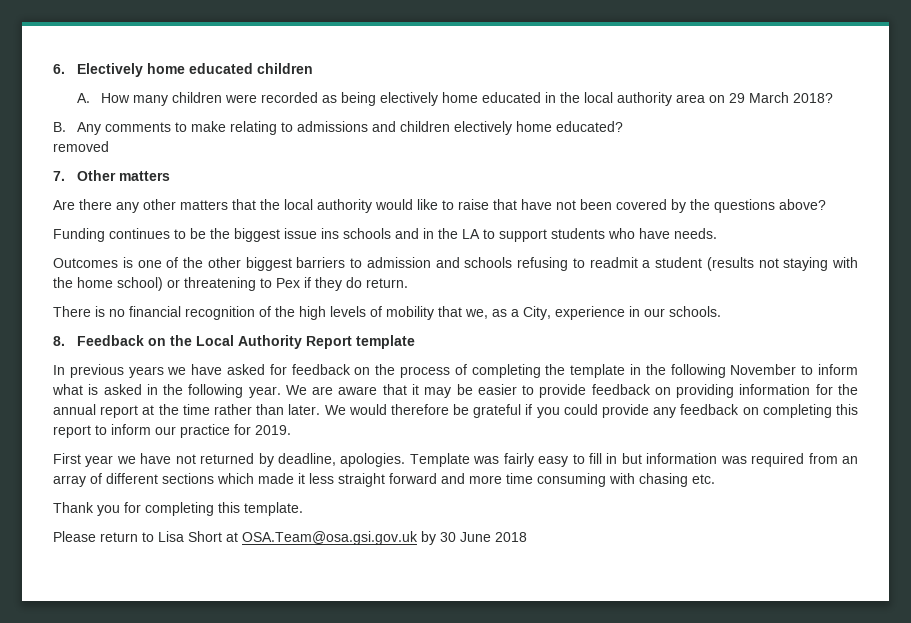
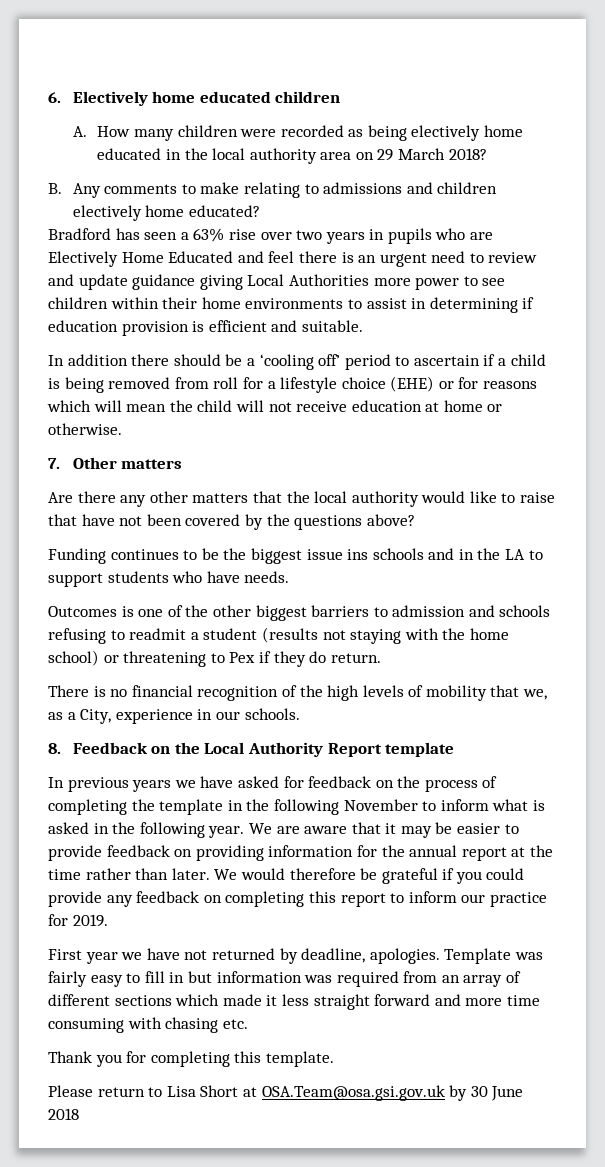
[53,141,109,152] removed -> [48,228,494,244] [48,251,538,267] [48,274,506,290] [48,297,535,313] [48,320,363,336] [48,354,546,370] [48,376,538,393] [47,400,503,412] [48,423,122,435] Bradford has seen a 63% rise over two years in pupils who are Electively Home Educated and feel there is an urgent need to review and update guidance giving Local Authorities more power to see children within their home environments to assist in determining if education provision is efficient and suitable. // In addition there should be a ‘cooling off’ period to ascertain if a child is being removed from roll for a lifestyle choice (EHE) or for reasons which will mean the child will not receive education at home or otherwise.

